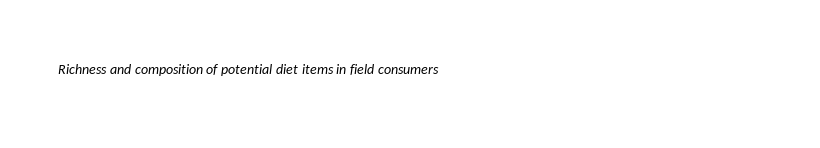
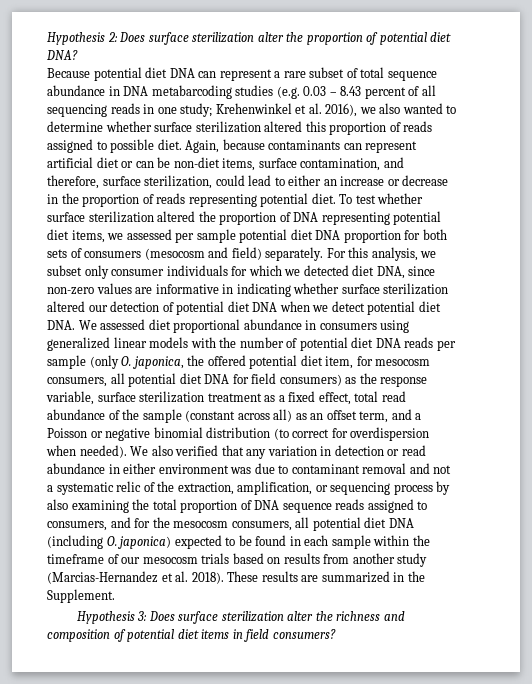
[58,64,107,74] Richness -> [47,32,452,45] [46,50,78,60] [47,67,437,81] [47,85,436,99] [47,103,457,117] [47,121,433,135] [47,139,418,153] [47,157,404,171] [47,175,449,189] [47,193,424,207] [47,211,442,225] [47,229,447,243] [47,247,437,261] [47,265,436,279] [47,283,449,297] [47,301,441,315] [47,319,410,333] [47,337,456,351] [47,355,431,369] [47,373,428,387] [46,391,406,405] [47,409,422,423] [47,427,430,441] [46,445,426,459] [47,463,452,474] [47,481,451,495] [47,499,428,513] [47,517,414,531] [47,535,430,549] [47,553,428,567] [47,571,425,584] [47,589,115,603] [76,611,381,624] Hypothesis 2: Does surface sterilization alter the proportion of potential diet DNA? // Because potential diet DNA can represent a rare subset of total sequence abundance in DNA metabarcoding studies (e.g. 0.03 – 8.43 percent of all sequencing reads in one study; Krehenwinkel et al. 2016), we also wanted to determine whether surface sterilization altered this proportion of reads assigned to possible diet. Again, because contaminants can represent artificial diet or can be non-diet items, surface contamination, and therefore, surface sterilization, could lead to either an increase or decrease in the proportion of reads representing potential diet. To test whether surface sterilization altered the proportion of DNA representing potential diet items, we assessed per sample potential diet DNA proportion for both sets of consumers (mesocosm and field) separately. For this analysis, we subset only consumer individuals for which we detected diet DNA, since non-zero values are informative in indicating whether surface sterilization altered our detection of potential diet DNA when we detect potential diet DNA. We assessed diet proportional abundance in consumers using generalized linear models with the number of potential diet DNA reads per sample (only O. japonica, the offered potential diet item, for mesocosm consumers, all potential diet DNA for field consumers) as the response variable, surface sterilization treatment as a fixed effect, total read abundance of the sample (constant across all) as an offset term, and a Poisson or negative binomial distribution (to correct for overdispersion when needed). We also verified that any variation in detection or read abundance in either environment was due to contaminant removal and not a systematic relic of the extraction, amplification, or sequencing process by also examining the total proportion of DNA sequence reads assigned to consumers, and for the mesocosm consumers, all potential diet DNA (including O. japonica) expected to be found in each sample within the timeframe of our mesocosm trials based on results from another study (Marcias-Hernandez et al. 2018). These results are summarized in the Supplement. // Hypothesis 3: Does surface sterilization alter the richness
[378,66,440,74] consumers -> [272,629,336,639] consumers?

